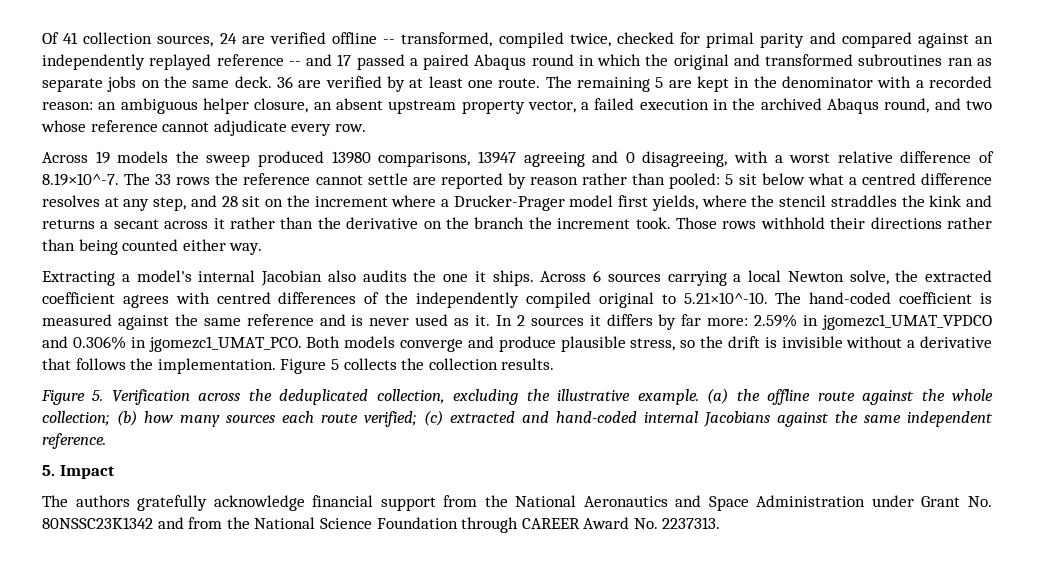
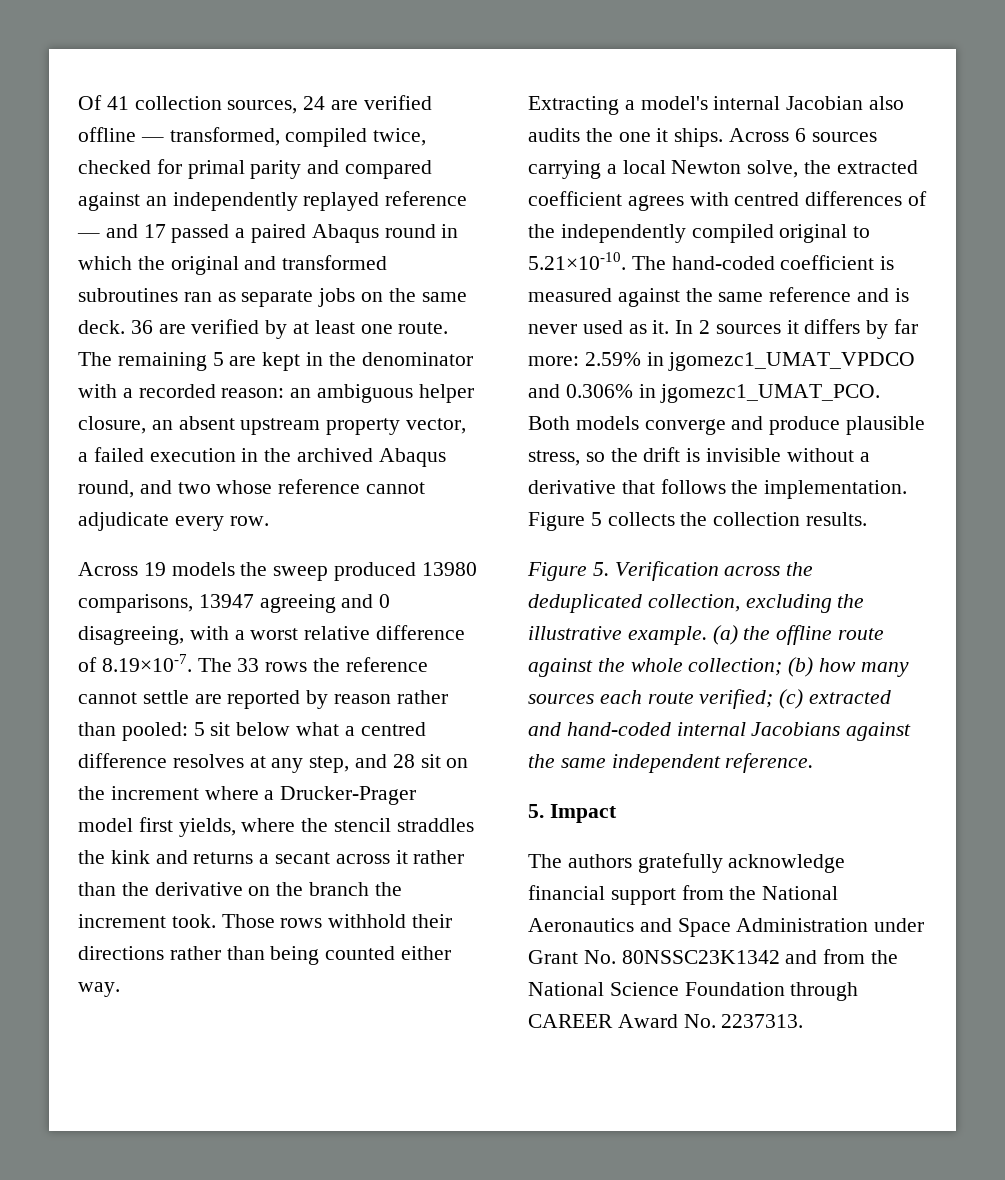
[383,39,396,44] -- -> [140,137,164,142] —
[288,61,301,66] -- -> [77,233,100,238] —
[42,173,119,186] 8.19×10^-7. -> [101,654,192,672] 8.19×10-7.
[683,292,768,304] 5.21×10^-10. -> [528,252,626,270] 5.21×10-10.

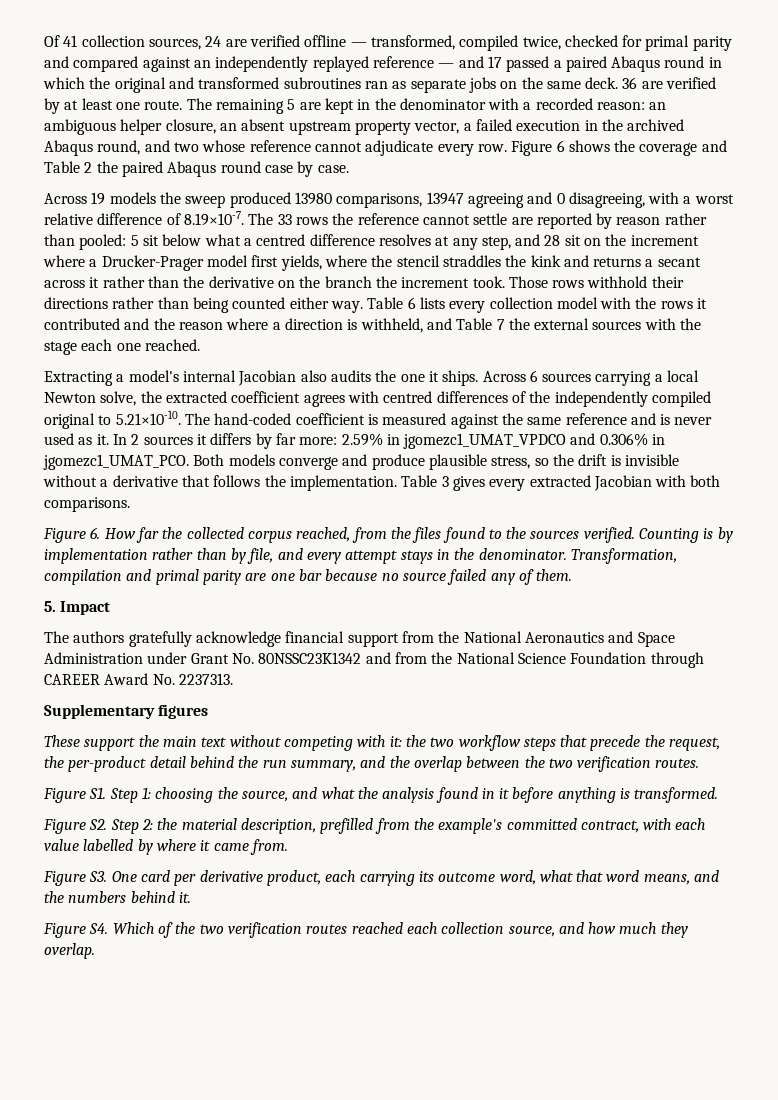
(269, 521) none -> [511,140,727,156] [44,161,349,177] Figure 6 shows the coverage and Table 2 the paired Abaqus round case by case.
(120, 989) none -> [367,297,708,313] [44,318,702,333] [44,339,200,355] Table 6 lists every collection model with the rows it contributed and the reason where a direction is withheld, and Table 7 the external sources with the stage each one reached.
[528,512,868,531] [527,561,814,581] [528,594,865,613] [528,625,885,645] [528,657,909,677] [528,689,892,709] [528,722,912,741] [528,753,814,773] Figure 5 collects the collection results. // Figure 5. Verification across the deduplicated collection, excluding the illustrative example. (a) the offline route against the whole collection; (b) how many sources each route verified; (c) extracted and hand-coded internal Jacobians against the same independent reference. -> [401,475,721,491] [44,497,130,512] [43,527,733,543] [44,548,677,564] [44,569,573,585] Table 3 gives every extracted Jacobian with both comparisons. // Figure 6. How far the collected corpus reached, from the files found to the sources verified. Counting is by implementation rather than by file, and every attempt stays in the denominator. Transformation, compilation and primal parity are one bar because no source failed any of them.
(804, 1021) none -> [44,704,209,719] [44,735,721,751] [44,756,700,772] [43,787,719,803] [43,818,706,834] [44,839,288,855] [43,870,720,886] [44,891,191,903] [43,922,688,938] [44,943,95,959] // Supplementary figures // These support the main text without competing with it: the two workflow steps that precede the request, the per-product detail behind the run summary, and the overlap between the two verification routes. // Figure S1. Step 1: choosing the source, and what the analysis found in it before anything is transformed. // Figure S2. Step 2: the material description, prefilled from the example's committed contract, with each value labelled by where it came from. // Figure S3. One card per derivative product, each carrying its outcome word, what that word means, and the numbers behind it. // Figure S4. Which of the two verification routes reached each collection source, and how much they overlap.

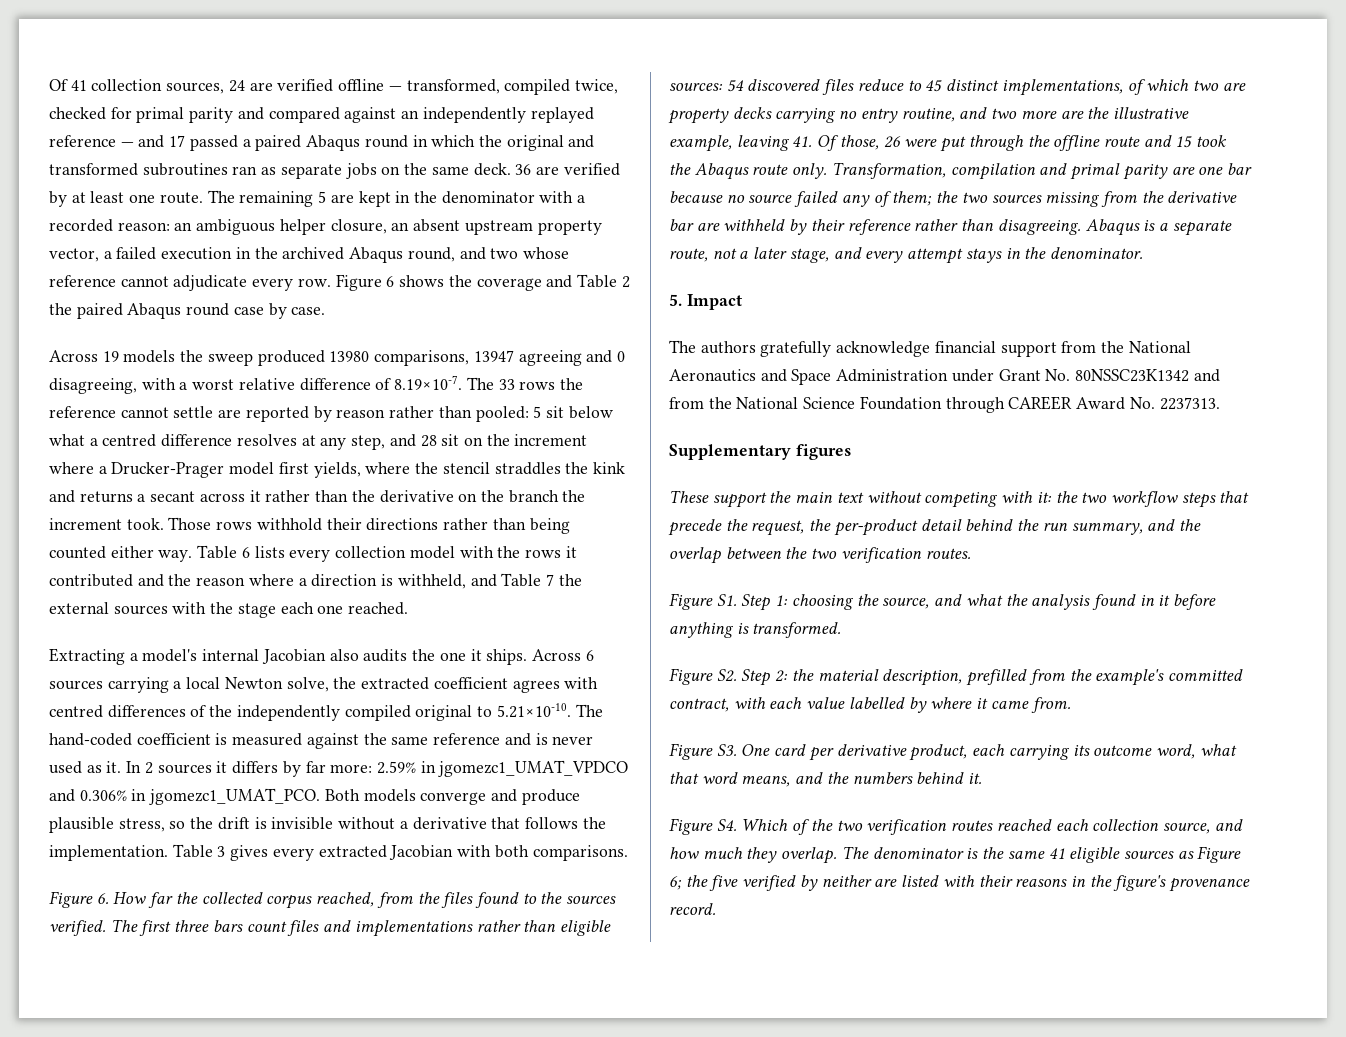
[639,527,733,543] [44,548,567,564] Counting is by implementation rather than by file, and every attempt stays in the denominator. -> [110,919,611,937] [669,79,1246,96] [668,107,1189,124] [669,135,1228,152] [669,163,828,180] The first three bars count files and implementations rather than eligible sources: 54 discovered files reduce to 45 distinct implementations, of which two are property decks carrying no entry routine, and two more are the illustrative example, leaving 41. Of those, 26 were put through the offline route and 15 took the Abaqus route only.
[536,569,573,581] them. -> [892,191,1238,207] [669,219,1232,236] [669,247,1143,264] them; the two sources missing from the derivative bar are withheld by their reference rather than disagreeing. Abaqus is a separate route, not a later stage, and every attempt stays in the denominator.
(95, 951) none -> [841,846,1242,863] [669,875,1251,892] [669,903,716,915] The denominator is the same 41 eligible sources as Figure 6; the five verified by neither are listed with their reasons in the figure's provenance record.

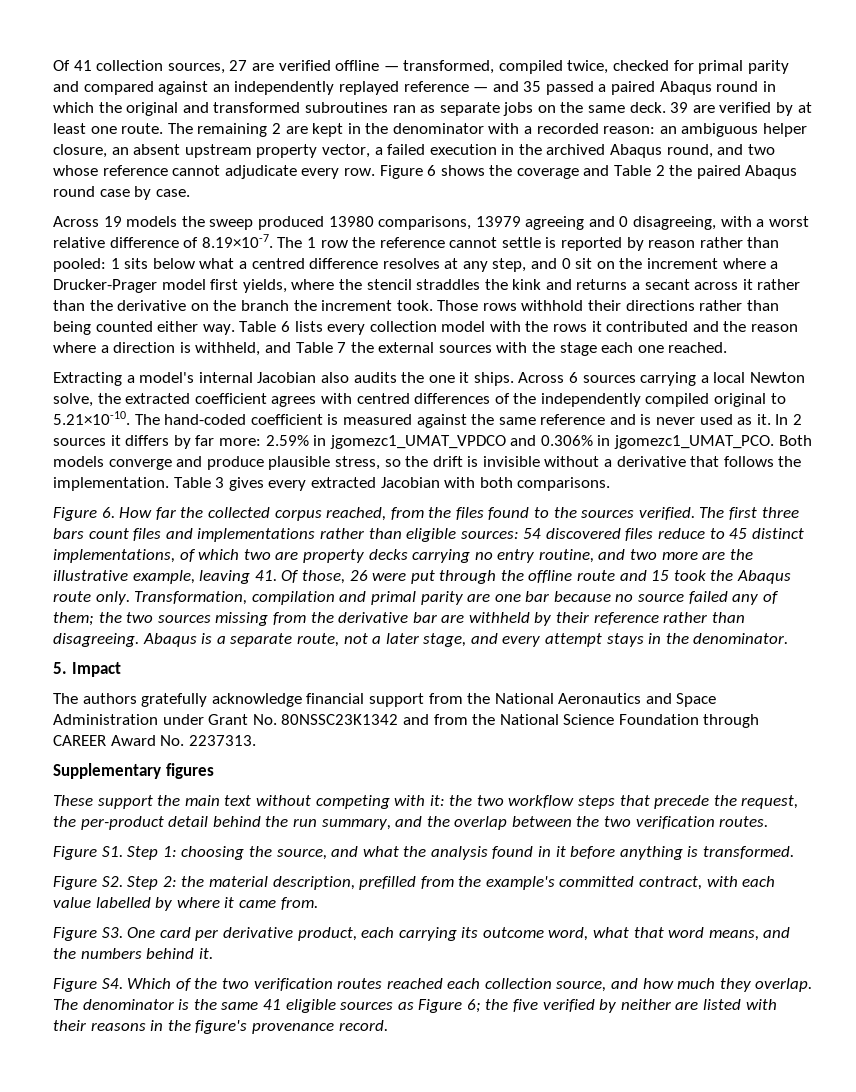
[228,80,245,92] 24 -> [229,60,248,71] 27
[169,135,186,147] 17 -> [523,81,542,92] 35
[515,164,532,175] 36 -> [670,102,689,113] 39
[318,191,327,203] 5 -> [271,123,281,134] 2
[473,350,514,362] 13947 -> [475,216,521,227] 13979
[498,379,556,390] 33 rows -> [306,237,348,248] 1 row
[218,409,242,418] are -> [545,237,557,248] is
[533,406,564,418] 5 sit -> [110,258,149,269] 1 sits
[420,435,437,447] 28 -> [561,258,571,269] 0

